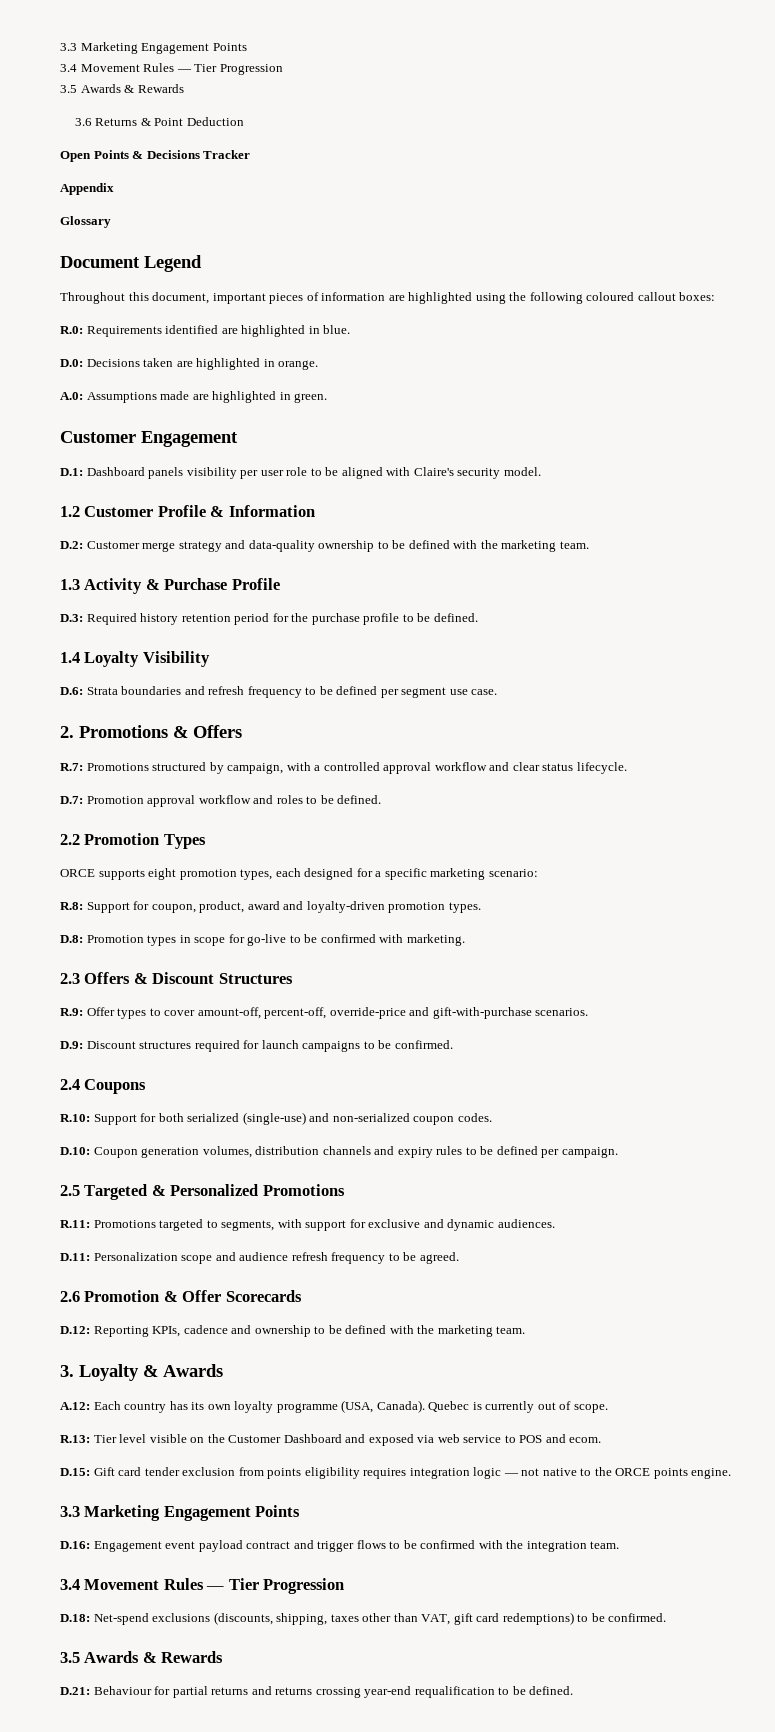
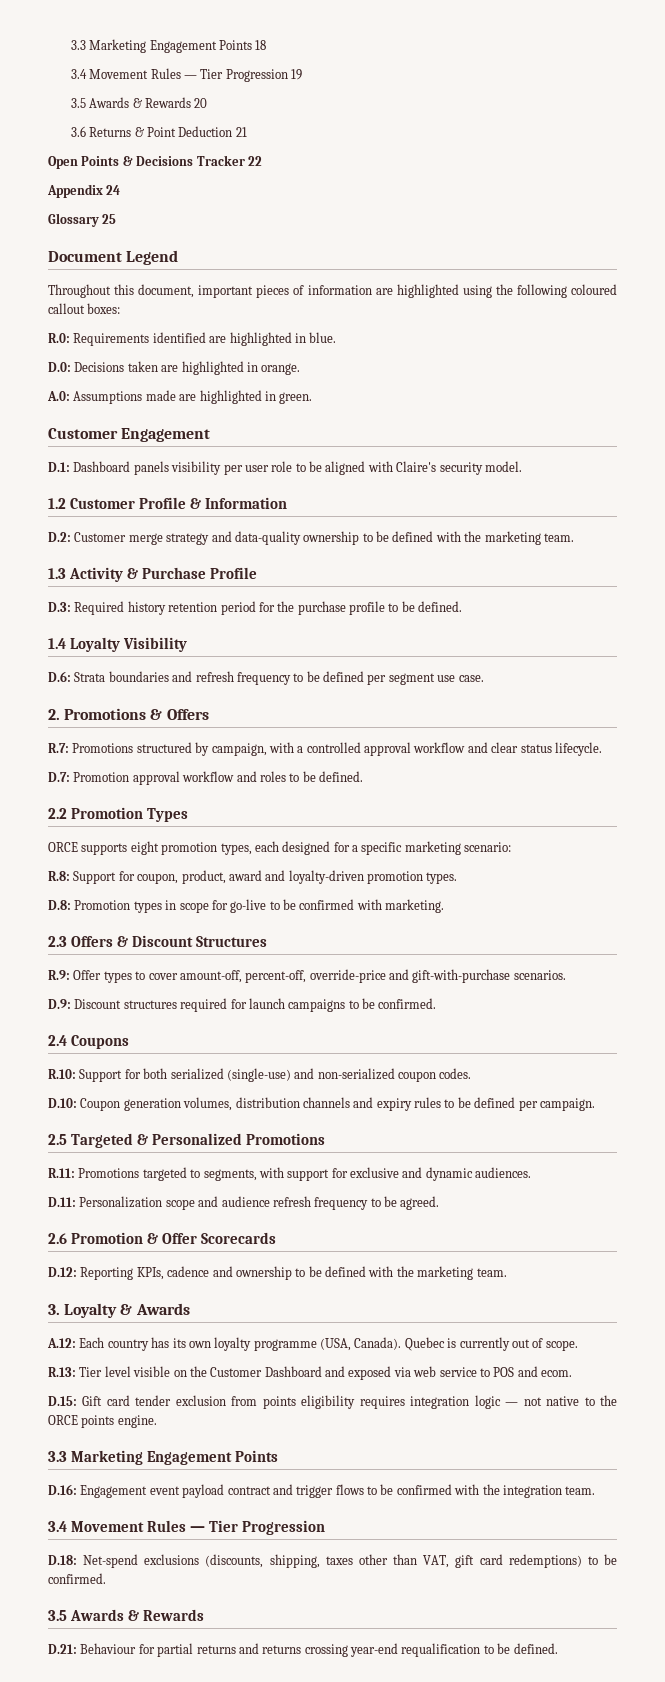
[60,42,247,54] [60,63,283,75] [60,84,184,93] 3.3 Marketing Engagement Points // 3.4 Movement Rules — Tier Progression // 3.5 Awards & Rewards -> [70,39,267,53] [70,68,303,82] [70,97,208,108] 3.3 Marketing Engagement Points 18 // 3.4 Movement Rules — Tier Progression 19 // 3.5 Awards & Rewards 20
(244, 121) none -> [235,127,247,137] 21
(251, 154) none -> [247,156,262,166] 22
(114, 189) none -> [106,185,121,195] 24
(111, 222) none -> [102,214,117,224] 25

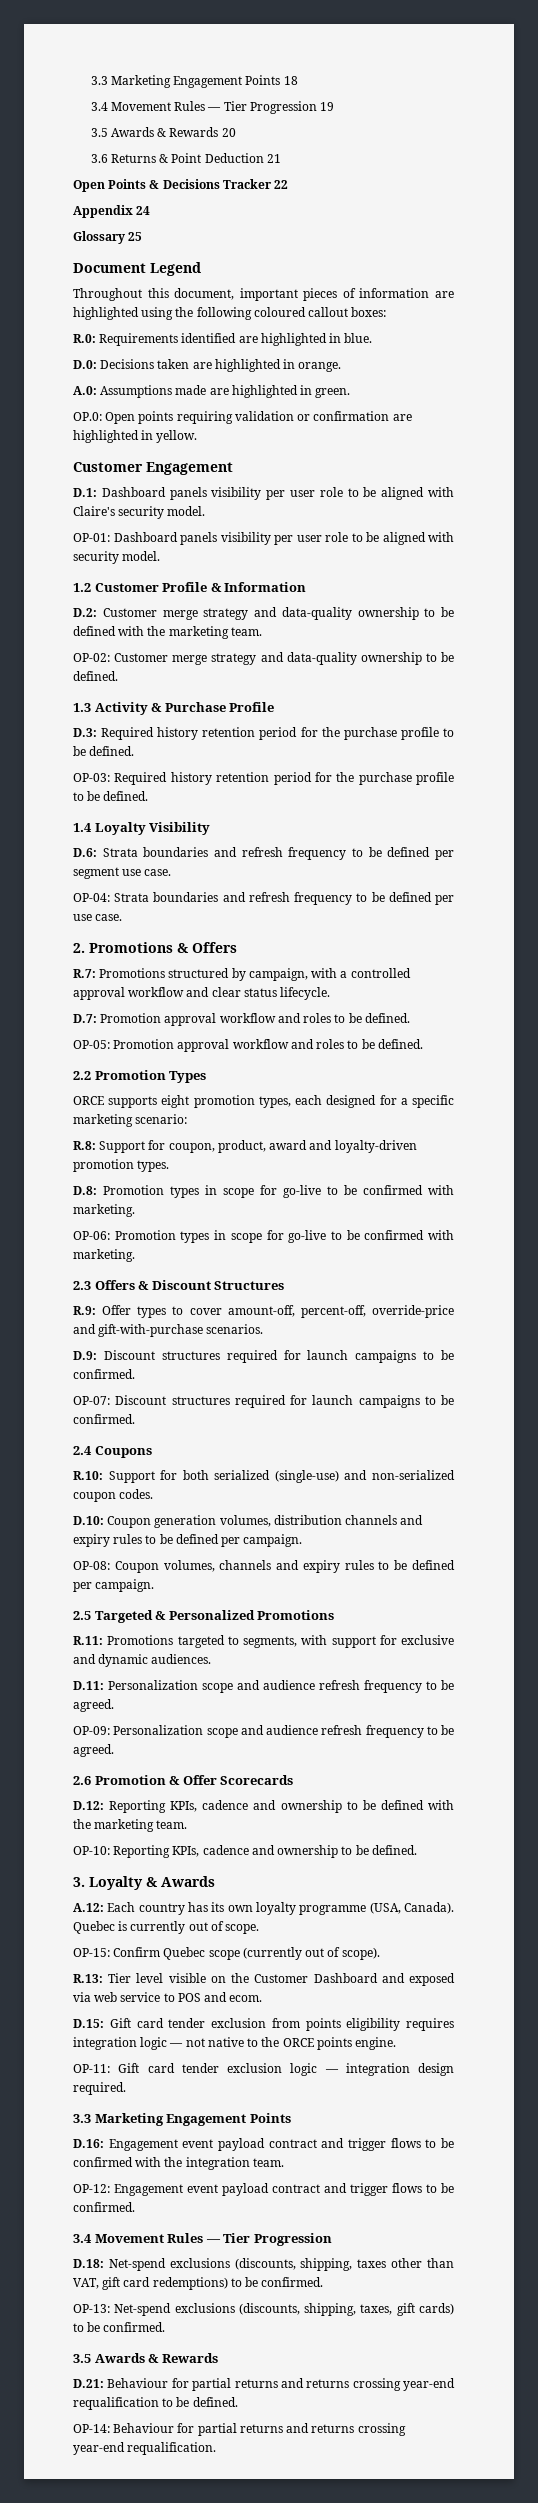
(313, 398) none -> [73,411,412,424] [73,430,198,443] // OP.0: Open points requiring validation or confirmation are highlighted in yellow.
(522, 466) none -> [73,532,454,545] [73,551,161,564] // OP-01: Dashboard panels visibility per user role to be aligned with security model.
(574, 537) none -> [73,652,454,665] [73,671,118,681] // OP-02: Customer merge strategy and data-quality ownership to be defined.
(463, 606) none -> [73,772,454,785] [73,791,149,801] // OP-03: Required history retention period for the purchase profile to be defined.
(484, 678) none -> [73,892,455,905] [73,914,123,921] // OP-04: Strata boundaries and refresh frequency to be defined per use case.
(363, 776) none -> [73,1039,423,1052] // OP-05: Promotion approval workflow and roles to be defined.
(445, 906) none -> [73,1230,454,1243] [73,1249,135,1262] // OP-06: Promotion types in scope for go-live to be confirmed with marketing.
(437, 1003) none -> [73,1395,454,1408] [73,1414,135,1424] // OP-07: Discount structures required for launch campaigns to be confirmed.
(595, 1104) none -> [73,1560,455,1573] [73,1579,155,1592] // OP-08: Coupon volumes, channels and expiry rules to be defined per campaign.
(440, 1203) none -> [73,1725,454,1738] [73,1744,114,1757] // OP-09: Personalization scope and audience refresh frequency to be agreed.
(507, 1272) none -> [73,1845,417,1858] // OP-10: Reporting KPIs, cadence and ownership to be defined.
(578, 1345) none -> [73,1947,380,1960] // OP-15: Confirm Quebec scope (currently out of scope).
(157, 1421) none -> [73,2063,454,2076] [73,2082,126,2095] // OP-11: Gift card tender exclusion logic — integration design required.
(596, 1490) none -> [73,2183,454,2196] [73,2202,135,2212] // OP-12: Engagement event payload contract and trigger flows to be confirmed.
(106, 1578) none -> [73,2303,454,2316] [73,2322,166,2332] // OP-13: Net-spend exclusions (discounts, shipping, taxes, gift cards) to be confirmed.
(558, 1648) none -> [73,2423,406,2436] [73,2442,217,2455] // OP-14: Behaviour for partial returns and returns crossing year-end requalification.

